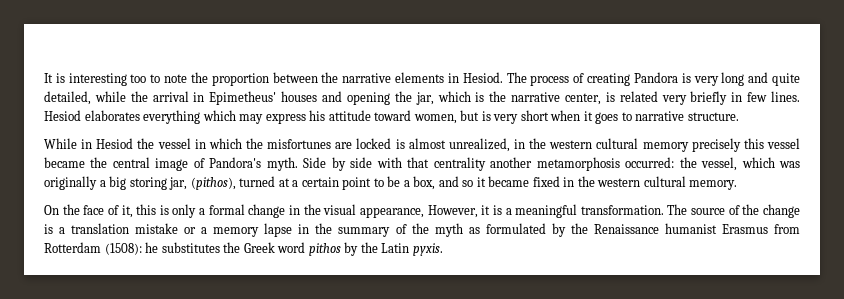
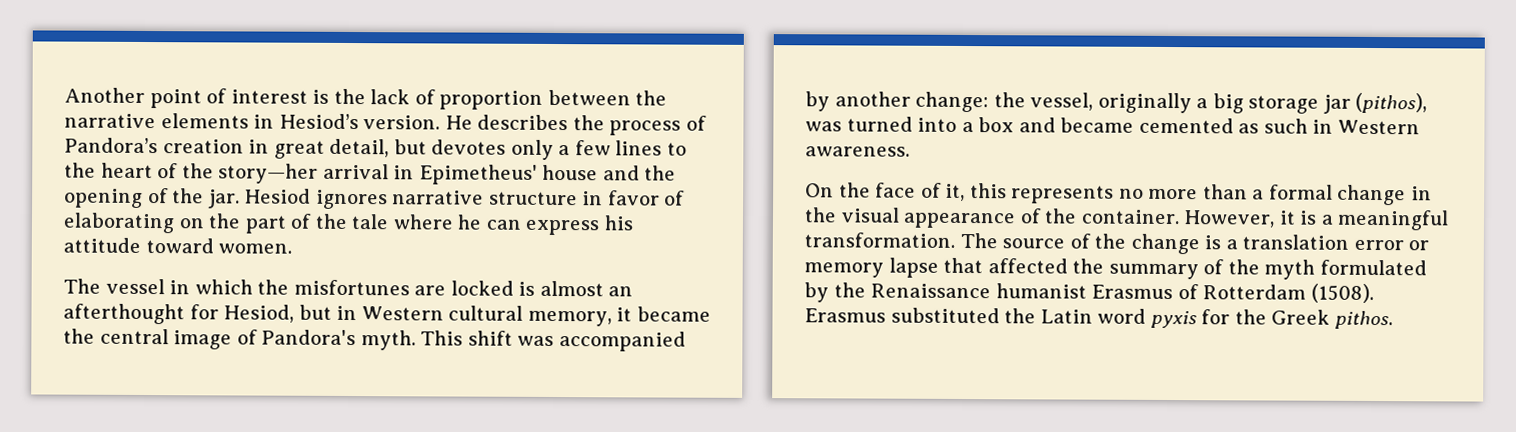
[44,72,208,86] It is interesting too to note the -> [64,87,436,109] Another point of interest is the lack of
[462,72,801,86] [44,91,801,105] [44,110,739,124] [44,138,155,149] Hesiod. The process of creating Pandora is very long and quite detailed, while the arrival in Epimetheus' houses and opening the jar, which is the narrative center, is related very briefly in few lines. Hesiod elaborates everything which may express his attitude toward women, but is very short when it goes to narrative structure. // While in Hesiod the -> [278,113,707,136] [64,137,687,160] [64,162,677,185] [64,188,686,210] [63,212,634,236] [63,237,293,254] [63,278,101,294] Hesiod’s version. He describes the process of Pandora’s creation in great detail, but devotes only a few lines to the heart of the story—her arrival in Epimetheus' house and the opening of the jar. Hesiod ignores narrative structure in favor of elaborating on the part of the tale where he can express his attitude toward women. // The
[448,138,800,152] unrealized, in the western cultural memory precisely this vessel -> [608,286,634,297] [63,303,633,327] an afterthought for Hesiod, but in Western cultural memory, it
[303,157,801,171] [44,176,738,190] Side by side with that centrality another metamorphosis occurred: the vessel, which was originally a big storing jar, (pithos), turned at a certain point to be a box, and so it became fixed in the western cultural memory. -> [420,330,686,352] [805,91,1428,114] [805,116,1420,135] [805,146,910,157] This shift was accompanied by another change: the vessel, originally a big storage jar (pithos), was turned into a box and became cemented as such in Western awareness.
[159,204,197,218] is only -> [1011,184,1248,204] represents no more than
[359,207,424,218] appearance, -> [903,208,1180,229] appearance of the container.
[135,223,310,237] mistake or a memory lapse in -> [1353,239,1430,251] [804,257,1068,278] error or memory lapse that affected
[468,227,480,234] as -> (1316, 269) none
[773,224,800,234] [44,242,443,256] from Rotterdam (1508): he substitutes the Greek word pithos by the Latin pyxis. -> [1177,283,1374,304] [804,307,1393,330] of Rotterdam (1508). Erasmus substituted the Latin word pyxis for the Greek pithos.

